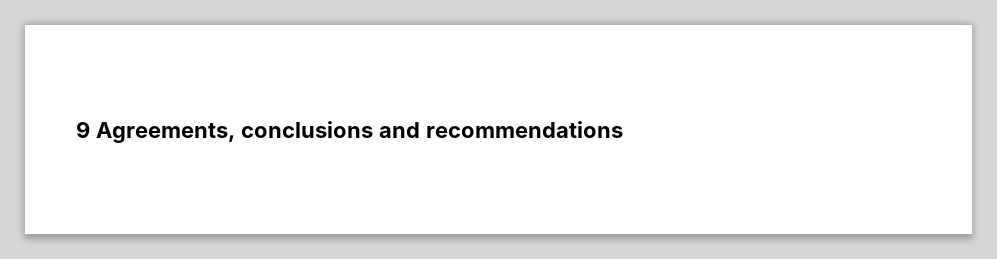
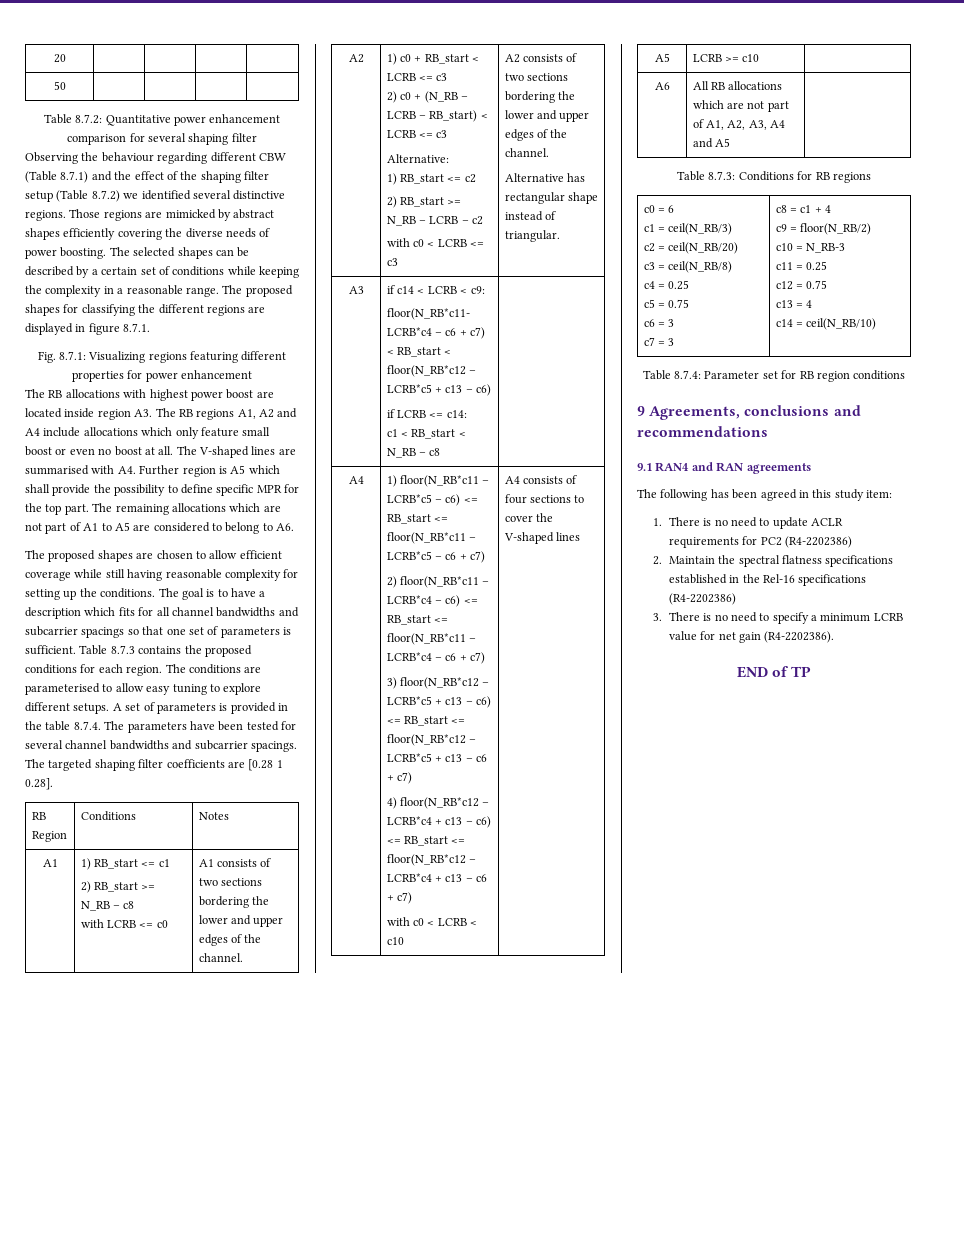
(76, 129) none -> [53,54,66,63] [53,81,66,90] [43,114,281,126] [67,133,257,145] [25,152,286,164] [25,171,269,183] [25,190,286,202] [25,209,275,221] [25,228,271,240] [25,247,250,259] [25,266,299,278] [25,285,293,297] [25,304,266,316] [25,323,151,335] [37,351,287,363] [71,370,253,382] [25,389,274,401] [25,408,298,420] [25,427,271,439] [25,446,296,458] [25,465,280,477] [25,484,299,496] [25,503,281,515] [25,522,295,534] [25,550,282,562] [25,569,299,581] [25,588,266,600] [25,607,299,619] [25,626,291,638] [25,645,252,657] [25,664,262,676] [25,683,262,695] [25,702,288,714] [25,721,296,733] [25,740,297,752] [25,759,283,771] [25,778,53,790] [31,812,46,820] [31,831,67,842] [80,811,136,821] [198,812,229,820] [42,859,58,867] [80,858,170,870] [80,881,156,893] [80,901,135,911] [80,919,168,928] [198,858,272,867] [198,878,263,886] [198,896,270,908] [198,915,284,927] [198,934,262,946] [198,953,243,962] [348,54,364,63] [386,53,480,65] [386,73,448,81] [386,91,469,103] [386,110,488,122] [386,130,448,138] [386,154,449,163] [386,173,476,185] [386,196,462,208] [386,216,484,226] [386,238,485,247] [386,258,398,266] [504,53,578,63] [504,73,569,81] [504,91,576,103] [504,110,590,122] [504,129,568,141] [504,148,549,157] [504,173,586,182] [504,192,599,204] [504,211,557,221] [504,230,560,242] [348,286,364,294] [386,285,485,294] [386,308,470,320] [386,327,486,339] [386,347,452,357] [386,365,477,377] [386,384,492,396] [386,409,467,418] [386,429,466,439] [386,448,441,458] [348,476,364,484] [386,475,490,487] [386,494,478,506] [386,514,449,524] [386,532,477,544] [386,551,486,563] [386,576,490,588] [386,595,478,607] [386,615,449,625] [386,633,477,645] [386,652,486,664] [386,677,490,689] [386,696,492,708] [386,716,466,726] [386,734,477,746] [386,753,488,762] [386,772,413,784] [386,797,490,809] [386,816,492,828] [386,836,466,846] [386,854,477,866] [386,873,488,882] [386,892,413,904] [386,917,478,926] [386,937,404,945] [504,475,578,484] [504,494,585,504] [504,513,554,522] [503,532,581,544] [654,53,670,62] [692,54,760,62] [654,82,670,90] [692,81,783,90] [692,100,789,112] [692,119,786,130] [692,138,731,148] [677,171,871,183] [643,205,675,213] [643,223,733,235] [643,242,739,254] [643,261,733,273] [643,280,690,290] [643,299,690,308] [643,319,675,327] [643,337,675,346] [775,205,832,213] [775,223,872,235] [775,243,846,253] [775,261,828,271] [775,280,828,290] [775,300,813,308] [775,318,877,330] [642,370,906,382] 20 | | | | // 50 | | | | // Table 8.7.2: Quantitative power enhancement comparison for several shaping filter // Observing the behaviour regarding different CBW (Table 8.7.1) and the effect of the shaping filter setup (Table 8.7.2) we identified several distinctive regions. Those regions are mimicked by abstract shapes efficiently covering the diverse needs of power boosting. The selected shapes can be described by a certain set of conditions while keeping the complexity in a reasonable range. The proposed shapes for classifying the different regions are displayed in figure 8.7.1. // Fig. 8.7.1: Visualizing regions featuring different properties for power enhancement // The RB allocations with highest power boost are located inside region A3. The RB regions A1, A2 and A4 include allocations which only feature small boost or even no boost at all. The V-shaped lines are summarised with A4. Further region is A5 which shall provide the possibility to define specific MPR for the top part. The remaining allocations which are not part of A1 to A5 are considered to belong to A6. // The proposed shapes are chosen to allow efficient coverage while still having reasonable complexity for setting up the conditions. The goal is to have a description which fits for all channel bandwidths and subcarrier spacings so that one set of parameters is sufficient. Table 8.7.3 contains the proposed conditions for each region. The conditions are parameterised to allow easy tuning to explore different setups. A set of parameters is provided in the table 8.7.4. The parameters have been tested for several channel bandwidths and subcarrier spacings. The targeted shaping filter coefficients are [0.28 1 0.28]. // RB Region | Conditions | Notes // A1 | 1) RB_start <= c1 // 2) RB_start >= N_RB – c8 // with LCRB <= c0 | A1 consists of two sections bordering the lower and upper edges of the channel. // A2 | 1) c0 + RB_start < LCRB <= c3 // 2) c0 + (N_RB – LCRB – RB_start) < LCRB <= c3 // Alternative: // 1) RB_start <= c2 // 2) RB_start >= N_RB – LCRB – c2 // with c0 < LCRB <= c3 | A2 consists of two sections bordering the lower and upper edges of the channel. // Alternative has rectangular shape instead of triangular. // A3 | if c14 < LCRB < c9: // floor(N_RB*c11- LCRB*c4 – c6 + c7) < RB_start < floor(N_RB*c12 – LCRB*c5 + c13 – c6) // if LCRB <= c14: // c1 < RB_start < N_RB – c8 | // A4 | 1) floor(N_RB*c11 – LCRB*c5 – c6) <= RB_start <= floor(N_RB*c11 – LCRB*c5 – c6 + c7) // 2) floor(N_RB*c11 – LCRB*c4 – c6) <= RB_start <= floor(N_RB*c11 – LCRB*c4 – c6 + c7) // 3) floor(N_RB*c12 – LCRB*c5 + c13 – c6) <= RB_start <= floor(N_RB*c12 – LCRB*c5 + c13 – c6 + c7) // 4) floor(N_RB*c12 – LCRB*c4 + c13 – c6) <= RB_start <= floor(N_RB*c12 – LCRB*c4 + c13 – c6 + c7) // with c0 < LCRB < c10 | A4 consists of four sections to cover the V-shaped lines // A5 | LCRB >= c10 | // A6 | All RB allocations which are not part of A1, A2, A3, A4 and A5 | // Table 8.7.3: Conditions for RB regions // c0 = 6 // c1 = ceil(N_RB/3) // c2 = ceil(N_RB/20) // c3 = ceil(N_RB/8) // c4 = 0.25 // c5 = 0.75 // c6 = 3 // c7 = 3 | c8 = c1 + 4 // c9 = floor(N_RB/2) // c10 = N_RB-3 // c11 = 0.25 // c12 = 0.75 // c13 = 4 // c14 = ceil(N_RB/10) // Table 8.7.4: Parameter set for RB region conditions //
(623, 129) none -> [637,462,811,474] [637,489,892,501] [652,517,844,529] [668,536,852,548] [652,555,894,567] [668,574,867,586] [668,593,736,605] [652,612,903,624] [668,631,835,643] [736,666,812,678] // 9.1 RAN4 and RAN agreements // The following has been agreed in this study item: // 1. There is no need to update ACLR requirements for PC2 (R4-2202386) // 2. Maintain the spectral flatness specifications established in the Rel-16 specifications (R4-2202386) // 3. There is no need to specify a minimum LCRB value for net gain (R4-2202386). // END of TP

